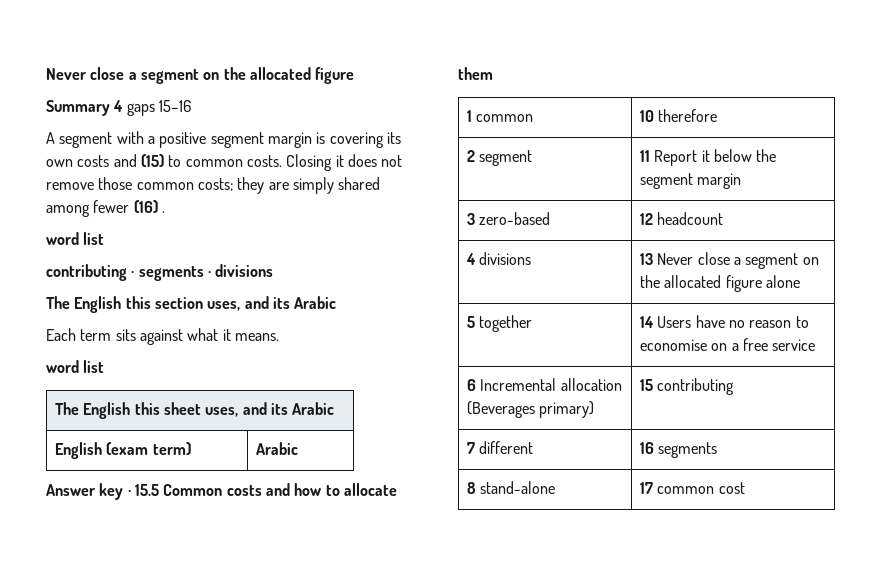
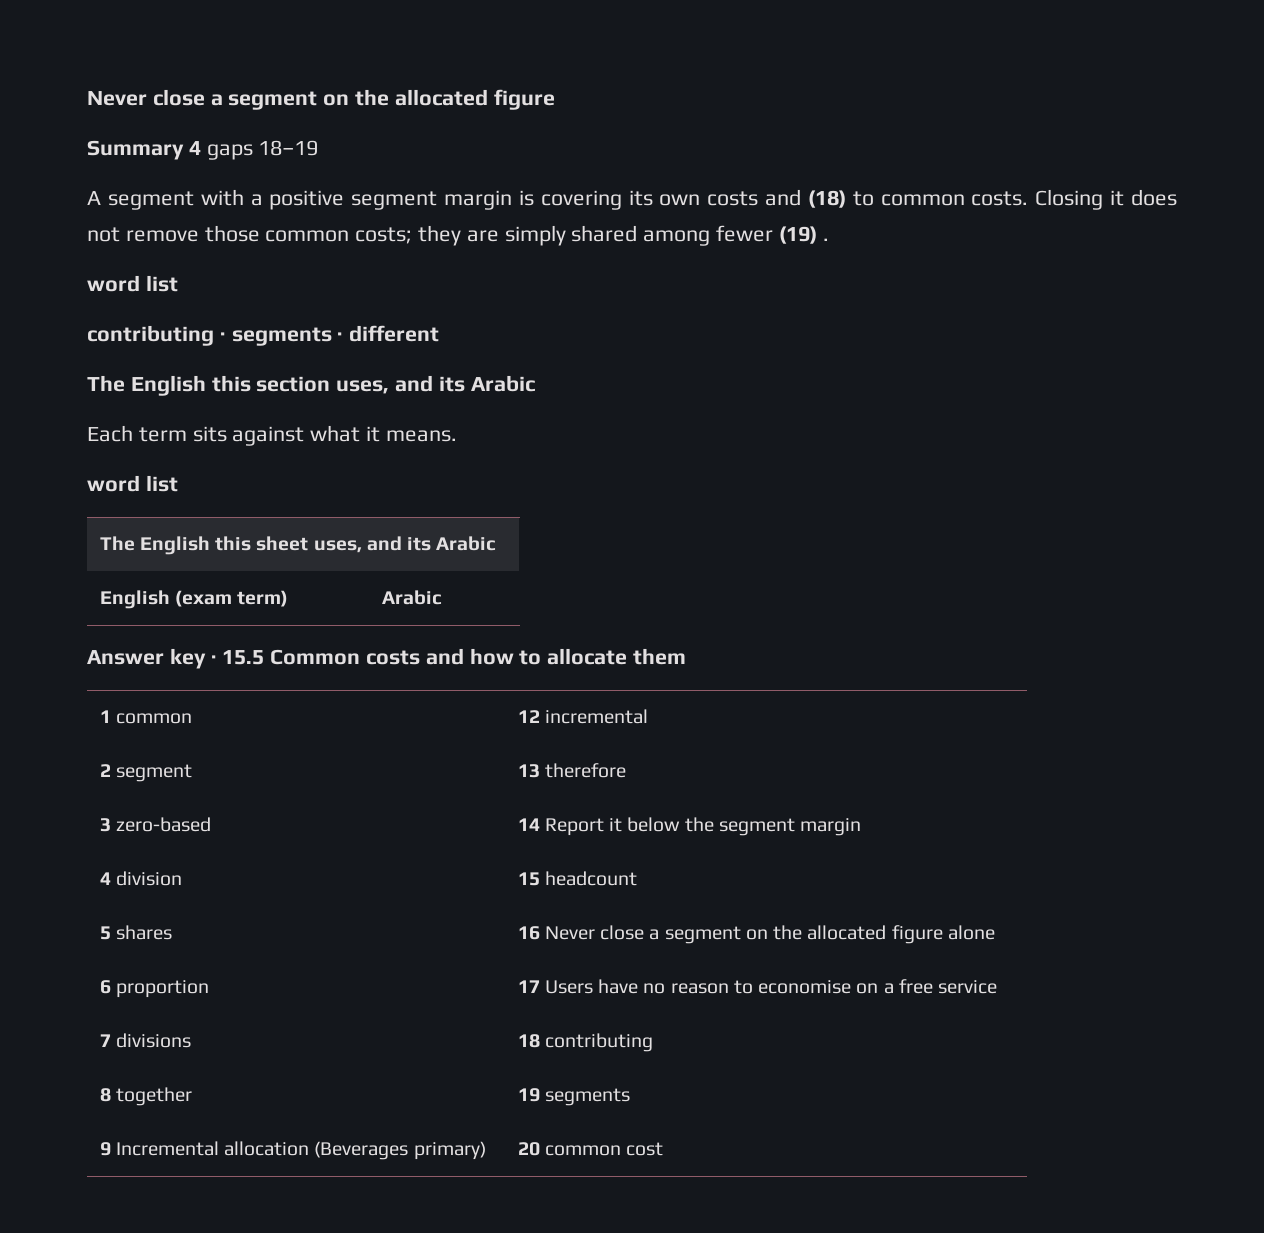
[158,100,191,112] 15–16 -> [258,140,319,156] 18–19
[140,154,164,167] (15) -> [807,190,846,208] (18)
[133,200,158,213] (16) -> [778,226,817,244] (19)
[215,264,274,277] divisions -> [349,325,440,342] different
[640,109,718,122] 10 therefore -> [517,709,648,724] 12 incremental
[640,150,651,162] 11 -> [517,763,626,778] [99,817,211,832] [517,818,540,831] 13 therefore // 3 zero-based | 14
[467,212,551,225] [640,212,724,225] [466,252,532,265] [640,253,654,265] 3 zero-based | 12 headcount // 4 divisions | 13 -> [99,871,182,886] [517,871,637,886] [99,925,172,940] [517,926,540,940] 4 division | 15 headcount // 5 shares | 16
[467,315,533,332] [640,316,655,328] 5 together | 14 -> [99,980,209,998] [517,980,540,993] 6 proportion | 17
[467,378,622,391] [467,401,595,418] [640,378,735,395] [467,441,534,454] [640,442,718,458] [467,481,556,494] [640,482,654,494] 6 Incremental allocation (Beverages primary) | 15 contributing // 7 different | 16 segments // 8 stand-alone | 17 -> [99,1033,191,1048] [517,1033,653,1052] [99,1087,192,1106] [517,1088,630,1106] [99,1141,486,1160] [517,1142,540,1156] 7 divisions | 18 contributing // 8 together | 19 segments // 9 Incremental allocation (Beverages primary) | 20

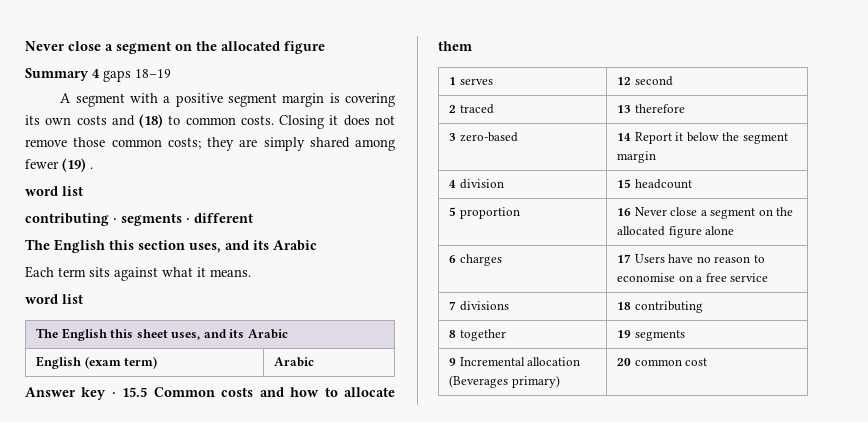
[115,713,192,724] common -> [459,78,493,85] serves
[544,709,648,724] incremental -> [634,76,673,86] second
[115,764,192,782] segment -> [459,104,494,114] traced
[115,925,172,940] shares -> [459,207,520,219] proportion
[115,980,209,998] proportion -> [459,254,502,266] charges

